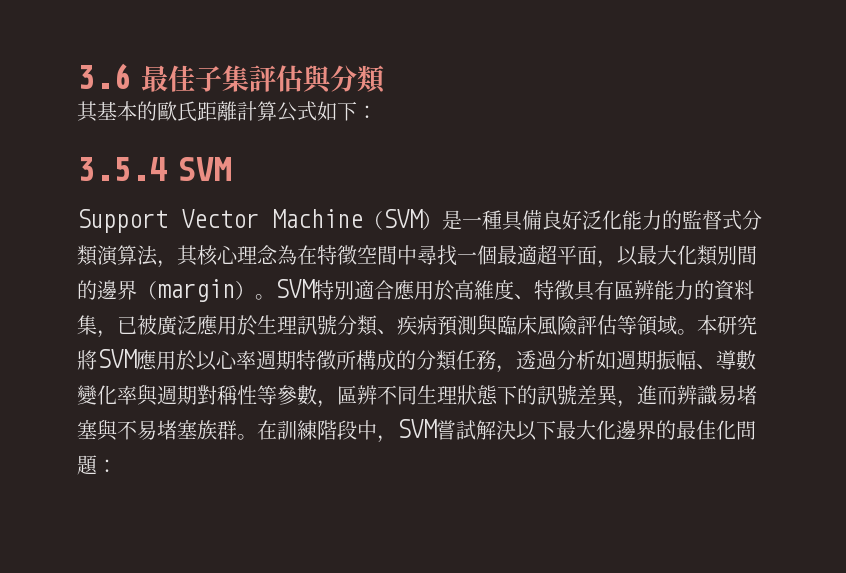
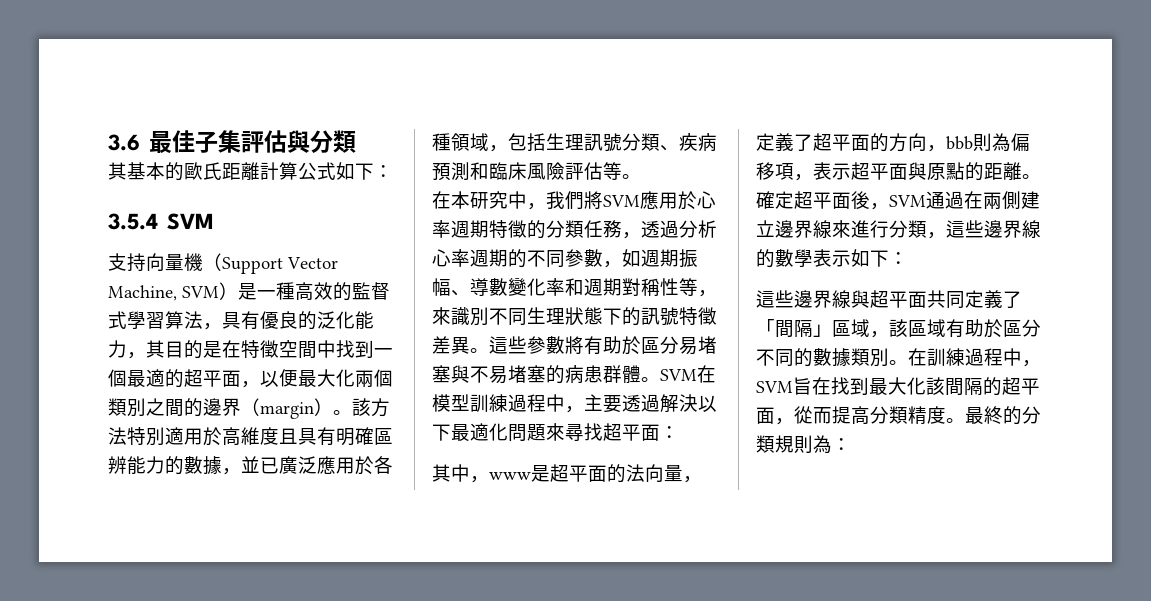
(231, 169) none -> [108,253,222,272] 支持向量機（
[272,209,383,230] Machine（ -> [108,285,177,301] Machine,
[502,210,762,231] [77,245,297,268] 具備良好泛化能力的監督式分類演算法，其核心理念為 -> [295,282,390,301] [108,311,374,330] [108,340,222,359] 高效的監督式學習算法，具有優良的泛化能力，其目的是
[417,245,457,266] 尋找 -> [336,340,374,358] 找到
(537, 255) none -> [165,369,184,388] 的
[637,245,737,266] 最大化類別 -> [279,369,393,387] [108,398,165,417] 便最大化兩個類別之
[275,279,754,301] [77,315,257,338] SVM特別適合應用於高維度、特徵具有區辨能力的資料集，已被廣泛應用於 -> [352,398,390,417] [108,427,393,446] [108,456,393,475] [432,133,546,152] 該方法特別適用於高維度且具有明確區辨能力的數據，並已廣泛應用於各種領域，包括
[477,314,498,336] 與 -> [470,162,489,180] 和
[637,315,757,336] 領域。本研究 -> [622,174,641,179] [432,191,584,210] 。 // 在本研究中，我們
[196,351,217,371] 以 -> (697, 200) none
[336,350,396,371] 所構成 -> (527, 229) none
(596, 360) none -> [432,249,622,268] 心率週期的不同參數，
[137,384,158,406] 與 -> [565,278,584,296] 和
[277,385,377,408] 參數，區辨 -> [698,290,717,297] [432,307,489,326] ，來識別
[577,385,757,408] [77,419,756,443] [77,455,98,475] 差異，進而辨識易堵塞與不易堵塞族群。在訓練階段中，SVM嘗試解決以下最大化邊界的最佳化問題 -> [679,307,717,325] [432,336,717,355] [432,365,716,384] [432,394,717,413] [432,423,679,442] [432,464,702,483] [756,133,1030,152] [756,162,1041,181] [756,191,1040,210] [756,220,1041,239] [756,249,908,268] [756,290,1022,309] [756,319,1041,338] [756,348,1041,367] [756,377,1040,396] [756,406,1041,425] [756,435,832,454] 特徵差異。這些參數將有助於區分易堵塞與不易堵塞的病患群體。SVM在模型訓練過程中，主要透過解決以下最適化問題來尋找超平面： // 其中，www是超平面的法向量，定義了超平面的方向，bbb則為偏移項，表示超平面與原點的距離。確定超平面後，SVM通過在兩側建立邊界線來進行分類，這些邊界線的數學表示如下： // 這些邊界線與超平面共同定義了「間隔」區域，該區域有助於區分不同的數據類別。在訓練過程中，SVM旨在找到最大化該間隔的超平面，從而提高分類精度。最終的分類規則為

